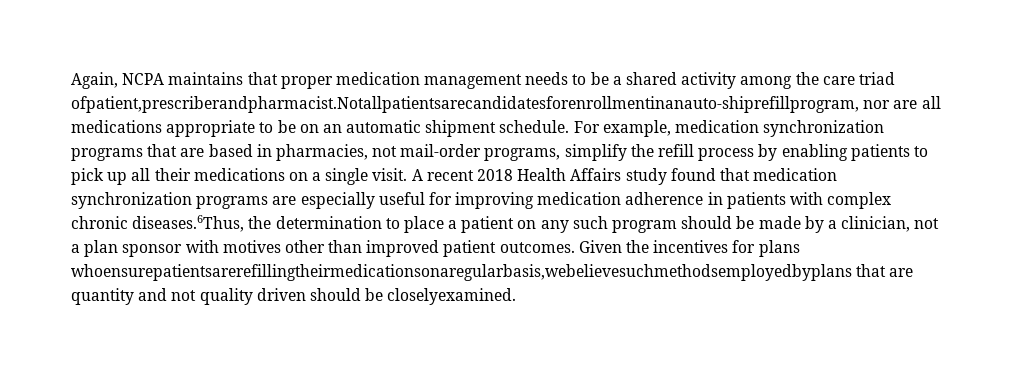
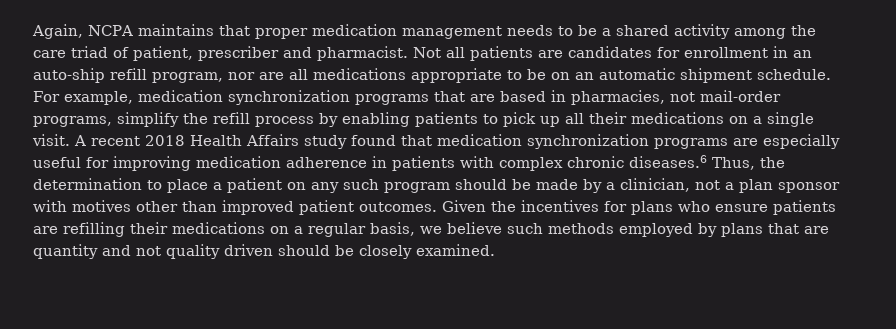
[71,96,859,113] ofpatient,prescriberandpharmacist.Notallpatientsarecandidatesforenrollmentinanauto-shiprefillprogram, -> [113,46,812,61] [33,68,223,83] of patient, prescriber and pharmacist. Not all patients are candidates for enrollment in an auto-ship refill program,
[132,215,245,232] diseases.6Thus, -> [629,155,755,170] diseases.6 Thus,
[71,264,852,281] whoensurepatientsarerefillingtheirmedicationsonaregularbasis,webelievesuchmethodsemployedbyplans -> [678,200,836,215] [33,222,763,237] who ensure patients are refilling their medications on a regular basis, we believe such methods employed by plans
[387,288,517,305] closelyexamined. -> [359,244,495,259] closely examined.

